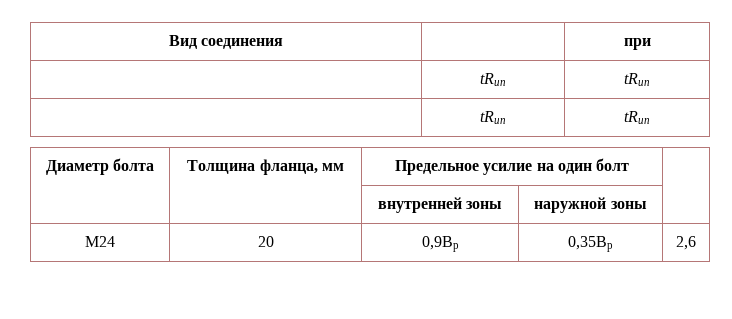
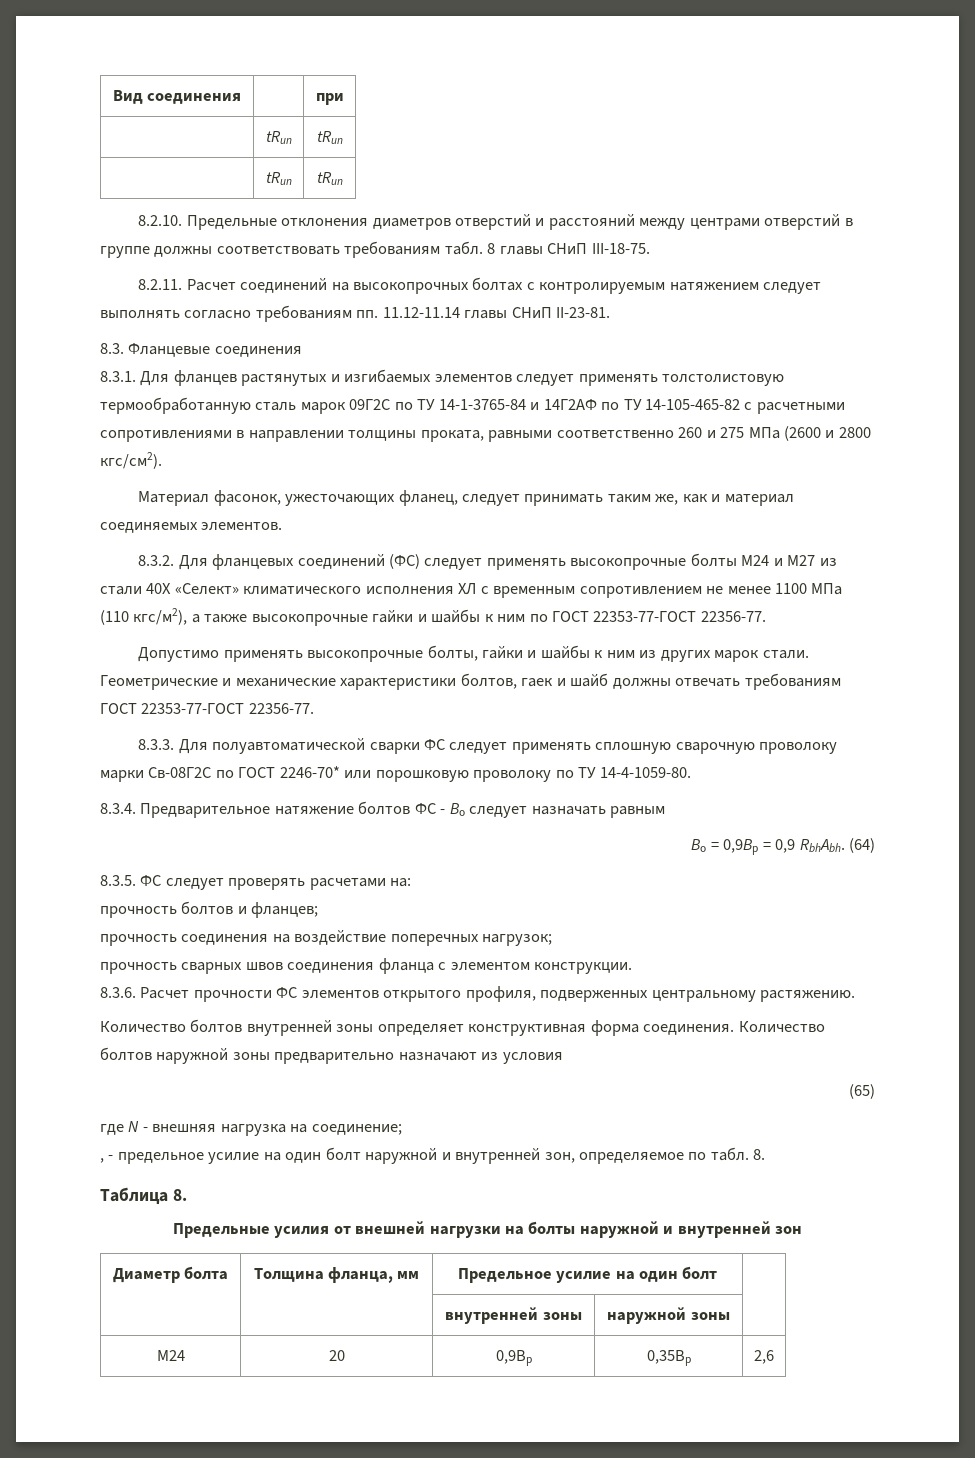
(650, 117) none -> [138,214,853,230] [100,241,650,258] [138,277,822,294] [100,305,611,322] [100,343,302,357] [100,369,785,386] [100,397,845,414] [100,426,871,442] [100,452,162,469] [138,490,794,506] [100,522,283,533] [138,553,837,570] [100,583,843,598] [100,608,766,626] [138,645,809,662] [100,673,841,690] [100,703,314,714] [138,738,838,754] [100,766,691,782] [100,801,666,818] [691,838,876,855] [100,875,412,890] [100,901,319,918] [100,930,553,946] [100,958,633,974] [100,986,856,1002] [100,1019,825,1036] [100,1047,563,1064] [849,1084,875,1099] [100,1121,402,1136] [100,1147,766,1164] [100,1187,187,1205] [172,1221,803,1238] // 8.2.10. Предельные отклонения диаметров отверстий и расстояний между центрами отверстий в группе должны соответствовать требованиям табл. 8 главы СНиП III-18-75. // 8.2.11. Расчет соединений на высокопрочных болтах с контролируемым натяжением следует выполнять согласно требованиям пп. 11.12-11.14 главы СНиП II-23-81. // 8.3. Фланцевые соединения // 8.3.1. Для фланцев растянутых и изгибаемых элементов следует применять толстолистовую термообработанную сталь марок 09Г2С по ТУ 14-1-3765-84 и 14Г2АФ по ТУ 14-105-465-82 с расчетными сопротивлениями в направлении толщины проката, равными соответственно 260 и 275 МПа (2600 и 2800 кгс/см2). // Материал фасонок, ужесточающих фланец, следует принимать таким же, как и материал соединяемых элементов. // 8.3.2. Для фланцевых соединений (ФС) следует применять высокопрочные болты М24 и М27 из стали 40Х «Селект» климатического исполнения ХЛ с временным сопротивлением не менее 1100 МПа (110 кгс/м2), а также высокопрочные гайки и шайбы к ним по ГОСТ 22353-77-ГОСТ 22356-77. // Допустимо применять высокопрочные болты, гайки и шайбы к ним из других марок стали. Геометрические и механические характеристики болтов, гаек и шайб должны отвечать требованиям ГОСТ 22353-77-ГОСТ 22356-77. // 8.3.3. Для полуавтоматической сварки ФС следует применять сплошную сварочную проволоку марки Св-08Г2С по ГОСТ 2246-70* или порошковую проволоку по ТУ 14-4-1059-80. // 8.3.4. Предварительное натяжение болтов ФС - Вo следует назначать равным // Вo = 0,9Вр = 0,9 RbhAbh. (64) // 8.3.5. ФС следует проверять расчетами на: // прочность болтов и фланцев; // прочность соединения на воздействие поперечных нагрузок; // прочность сварных швов соединения фланца с элементом конструкции. // 8.3.6. Расчет прочности ФС элементов открытого профиля, подверженных центральному растяжению. // Количество болтов внутренней зоны определяет конструктивная форма соединения. Количество болтов наружной зоны предварительно назначают из условия // (65) // где N - внешняя нагрузка на соединение; // , - предельное усилие на один болт наружной и внутренней зон, определяемое по табл. 8. // Таблица 8. // Предельные усилия от внешней нагрузки на болты наружной и внутренней зон

